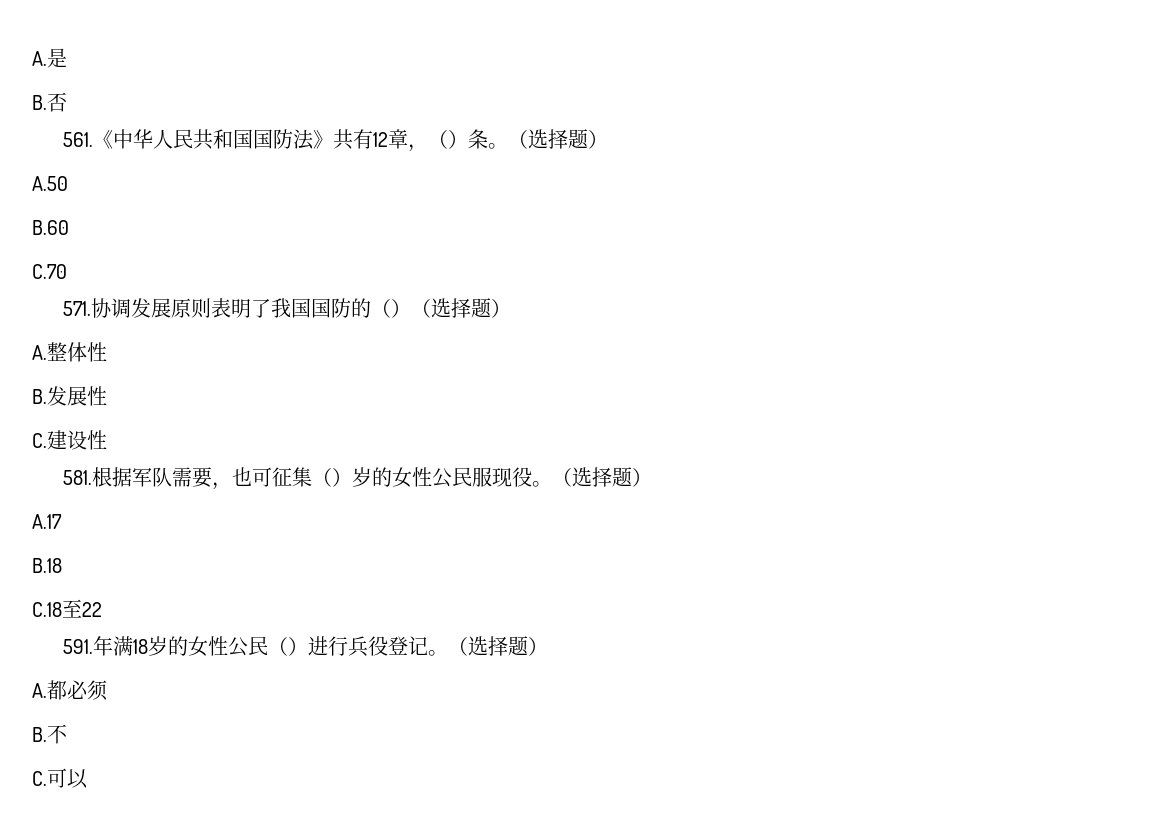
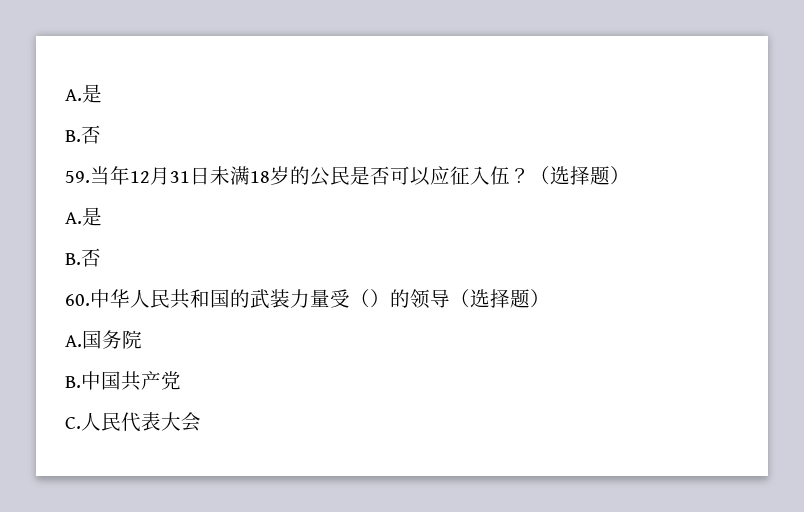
[32,48,67,68] [32,92,67,112] [63,129,609,152] [32,176,68,191] [32,220,69,235] [32,264,67,279] [63,298,512,318] [32,342,107,362] [32,386,107,406] [32,430,107,450] [63,467,653,490] [32,514,62,529] [32,558,62,573] [32,599,102,618] [63,636,549,657] [32,680,108,701] [32,724,67,744] [32,768,88,789] A.是 // B.否 // 561.《中华人民共和国国防法》共有12章，（）条。（选择题） // A.50 // B.60 // C.70 // 571.协调发展原则表明了我国国防的（）（选择题） // A.整体性 // B.发展性 // C.建设性 // 581.根据军队需要，也可征集（）岁的女性公民服现役。（选择题） // A.17 // B.18 // C.18至22 // 591.年满18岁的女性公民（）进行兵役登记。（选择题） // A.都必须 // B.不 // C.可以 -> [65,84,102,103] [65,125,101,144] [65,166,630,186] [65,207,102,226] [65,248,101,267] [65,289,550,309] [65,330,142,349] [65,371,181,391] [65,412,201,432] A.是 // B.否 // 59.当年12月31日未满18岁的公民是否可以应征入伍？（选择题） // A.是 // B.否 // 60.中华人民共和国的武装力量受（）的领导（选择题） // A.国务院 // B.中国共产党 // C.人民代表大会

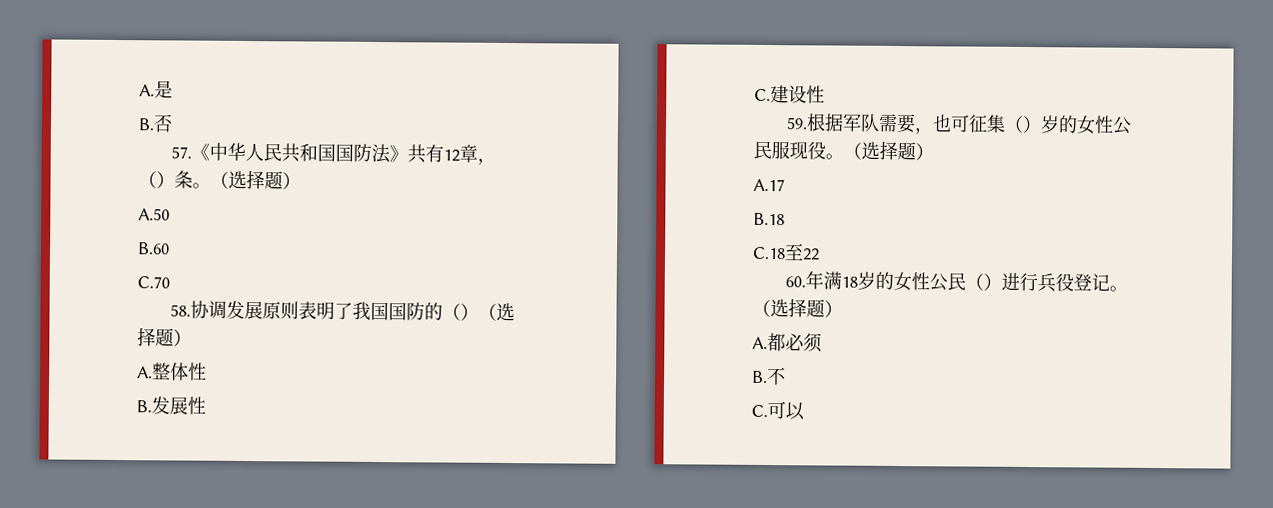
[65,84,102,103] [65,125,101,144] [65,166,630,186] [65,207,102,226] [65,248,101,267] [65,289,550,309] [65,330,142,349] [65,371,181,391] [65,412,201,432] A.是 // B.否 // 59.当年12月31日未满18岁的公民是否可以应征入伍？（选择题） // A.是 // B.否 // 60.中华人民共和国的武装力量受（）的领导（选择题） // A.国务院 // B.中国共产党 // C.人民代表大会 -> [139,80,173,99] [138,114,173,133] [170,142,496,165] [138,170,301,190] [138,208,170,221] [137,242,170,255] [137,276,170,289] [169,300,515,322] [137,327,192,347] [137,362,207,381] [136,396,206,415] [754,85,825,104] [785,113,1132,135] [753,140,934,161] [753,178,785,192] [753,212,785,226] [752,243,820,261] [784,270,1128,293] [752,298,843,318] [752,333,823,353] [752,367,786,386] [751,401,805,421] A.是 // B.否 // 57.《中华人民共和国国防法》共有12章，（）条。（选择题） // A.50 // B.60 // C.70 // 58.协调发展原则表明了我国国防的（）（选择题） // A.整体性 // B.发展性 // C.建设性 // 59.根据军队需要，也可征集（）岁的女性公民服现役。（选择题） // A.17 // B.18 // C.18至22 // 60.年满18岁的女性公民（）进行兵役登记。（选择题） // A.都必须 // B.不 // C.可以

